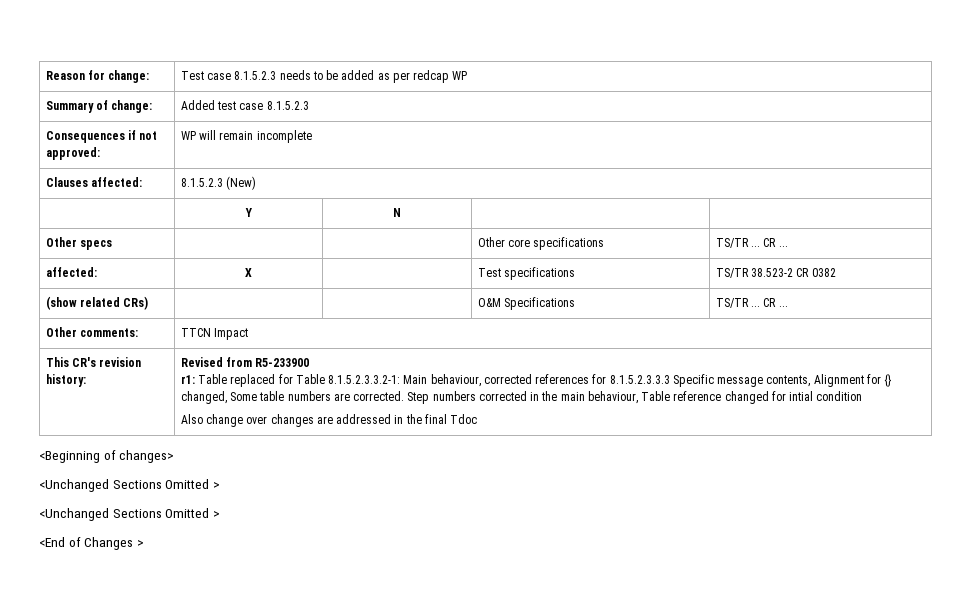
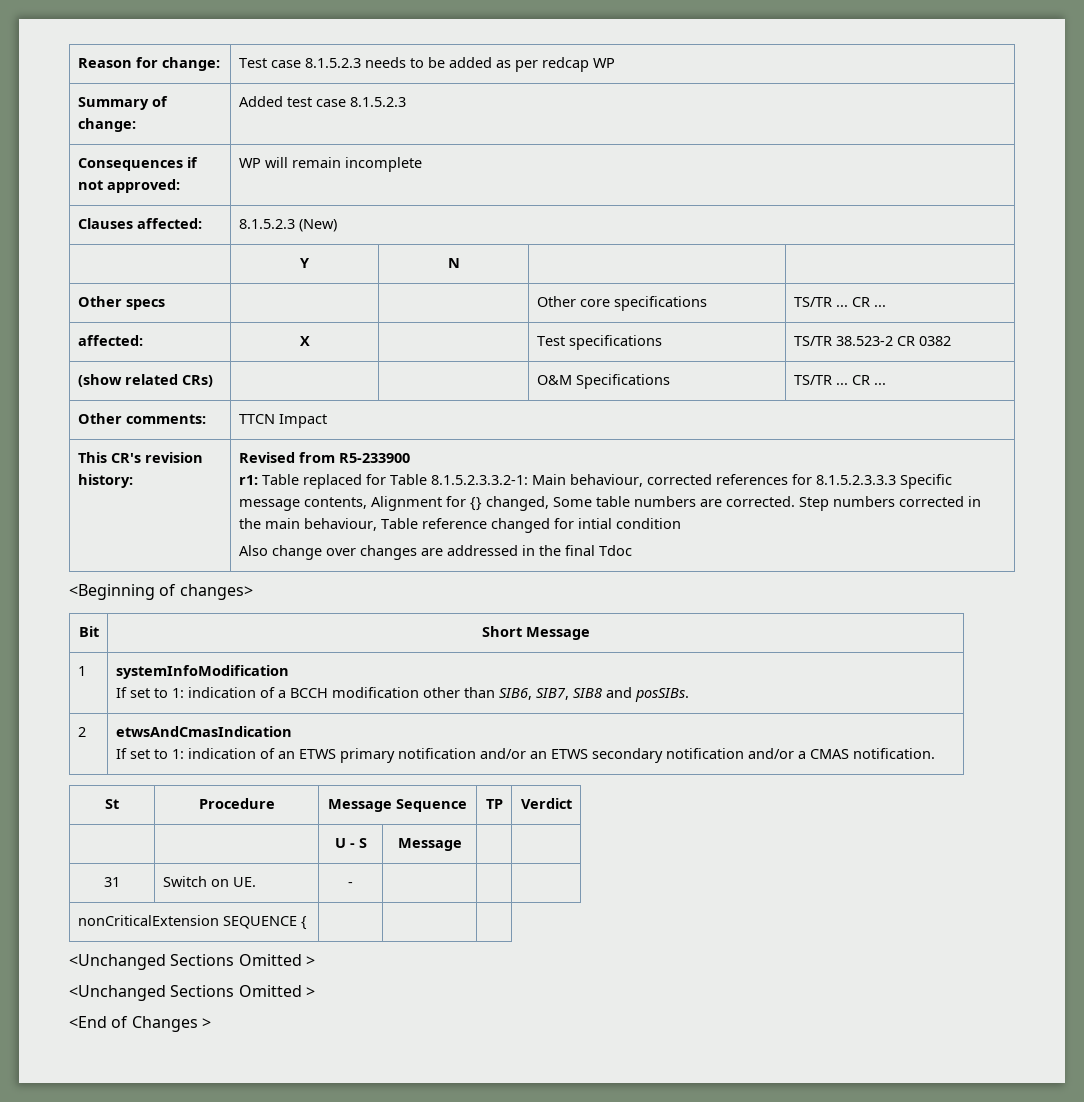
(175, 456) none -> [78,626,99,637] [481,626,590,640] [77,666,86,676] [115,665,289,679] [115,687,689,702] [77,727,86,737] [115,726,292,737] [115,748,935,763] [105,799,119,809] [198,798,275,809] [328,799,467,812] [485,799,503,809] [520,798,572,809] [334,838,367,848] [397,838,462,851] [104,877,120,887] [162,876,256,887] [348,882,353,887] [77,915,307,930] // Bit | Short Message // 1 | systemInfoModification // If set to 1: indication of a BCCH modification other than SIB6, SIB7, SIB8 and posSIBs. // 2 | etwsAndCmasIndication // If set to 1: indication of an ETWS primary notification and/or an ETWS secondary notification and/or a CMAS notification. // St | Procedure | Message Sequence | TP | Verdict // | | U - S | Message | | // 31 | Switch on UE. | - | | | // nonCriticalExtension SEQUENCE { | | |

